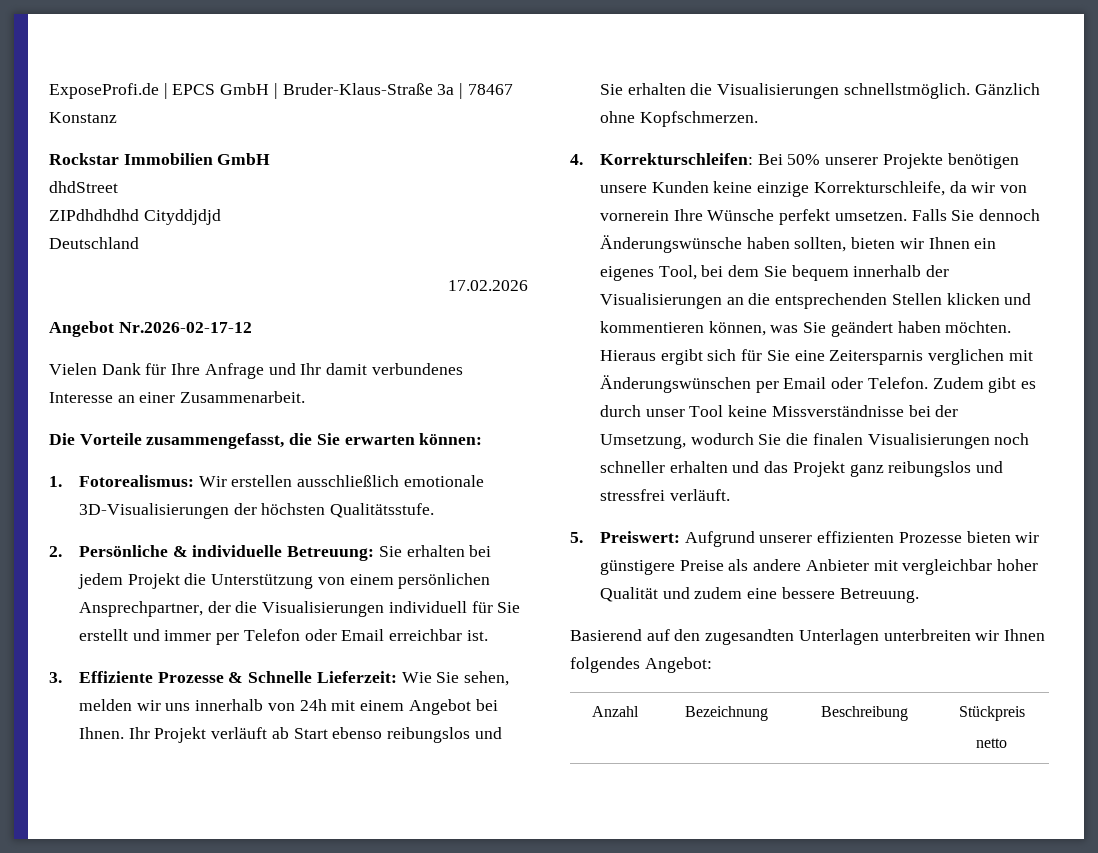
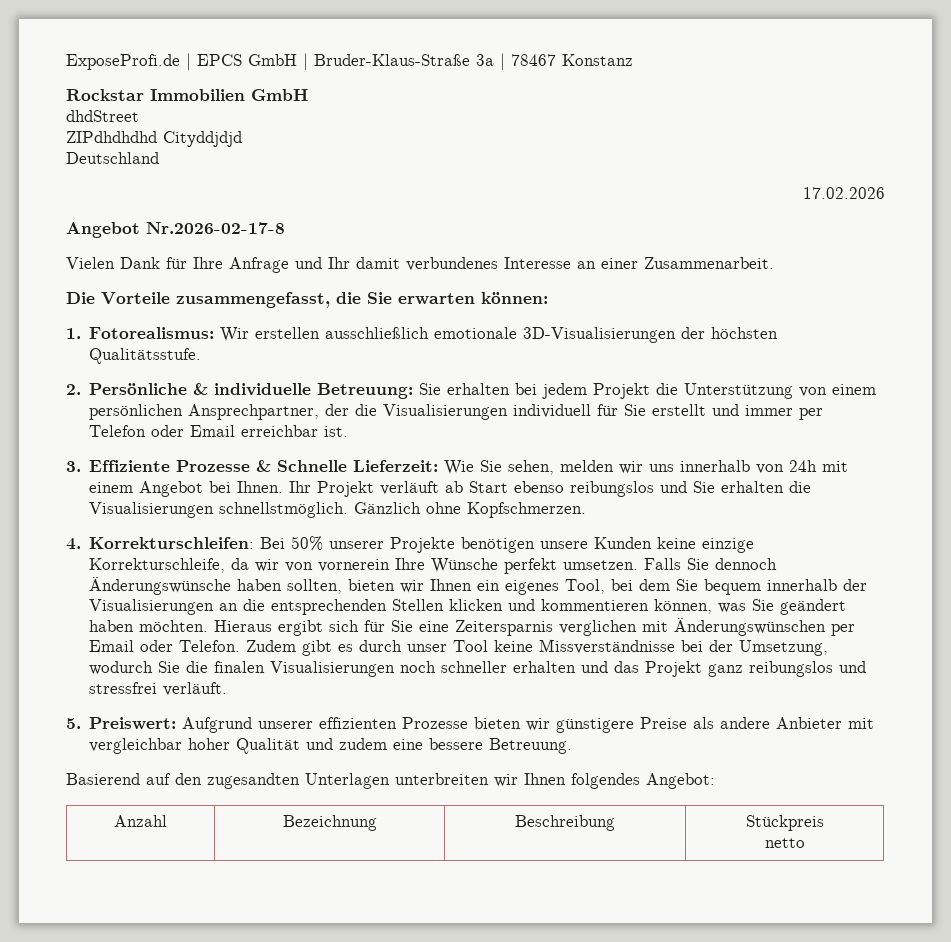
[118,322,252,333] Nr.2026-02-17-12 -> [146,222,285,234] Nr.2026-02-17-8

